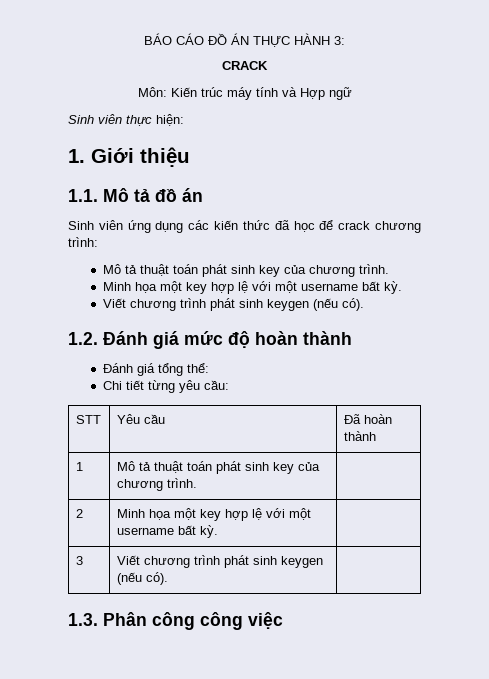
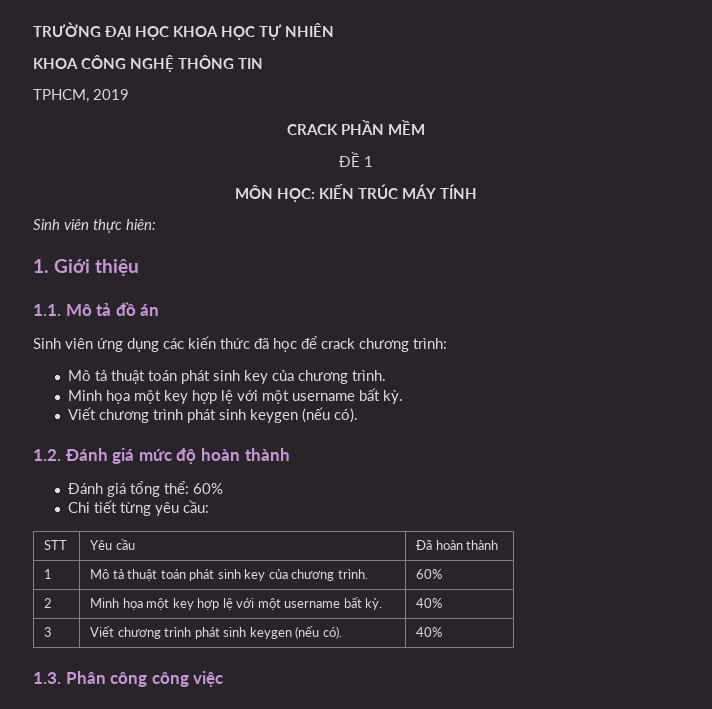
[144,33,345,47] [222,61,268,70] [137,87,352,100] BÁO CÁO ĐỒ ÁN THỰC HÀNH 3: // CRACK // Môn: Kiến trúc máy tính và Hợp ngữ -> [33,22,334,40] [33,55,263,72] [33,89,129,103] [287,120,425,135] [339,152,373,167] [235,184,477,202] TRƯỜNG ĐẠI HỌC KHOA HỌC TỰ NHIÊN // KHOA CÔNG NGHỆ THÔNG TIN // TPHCM, 2019 // CRACK PHẦN MỀM // ĐỀ 1 // MÔN HỌC: KIẾN TRÚC MÁY TÍNH
[156,114,184,126] hiện: -> [126,219,156,230] hiên:
(209, 368) none -> [192,483,223,494] 60%
(197, 483) none -> [416,569,443,579] 60%
(218, 531) none -> [416,598,443,608] 40%
(168, 578) none -> [416,627,443,637] 40%

